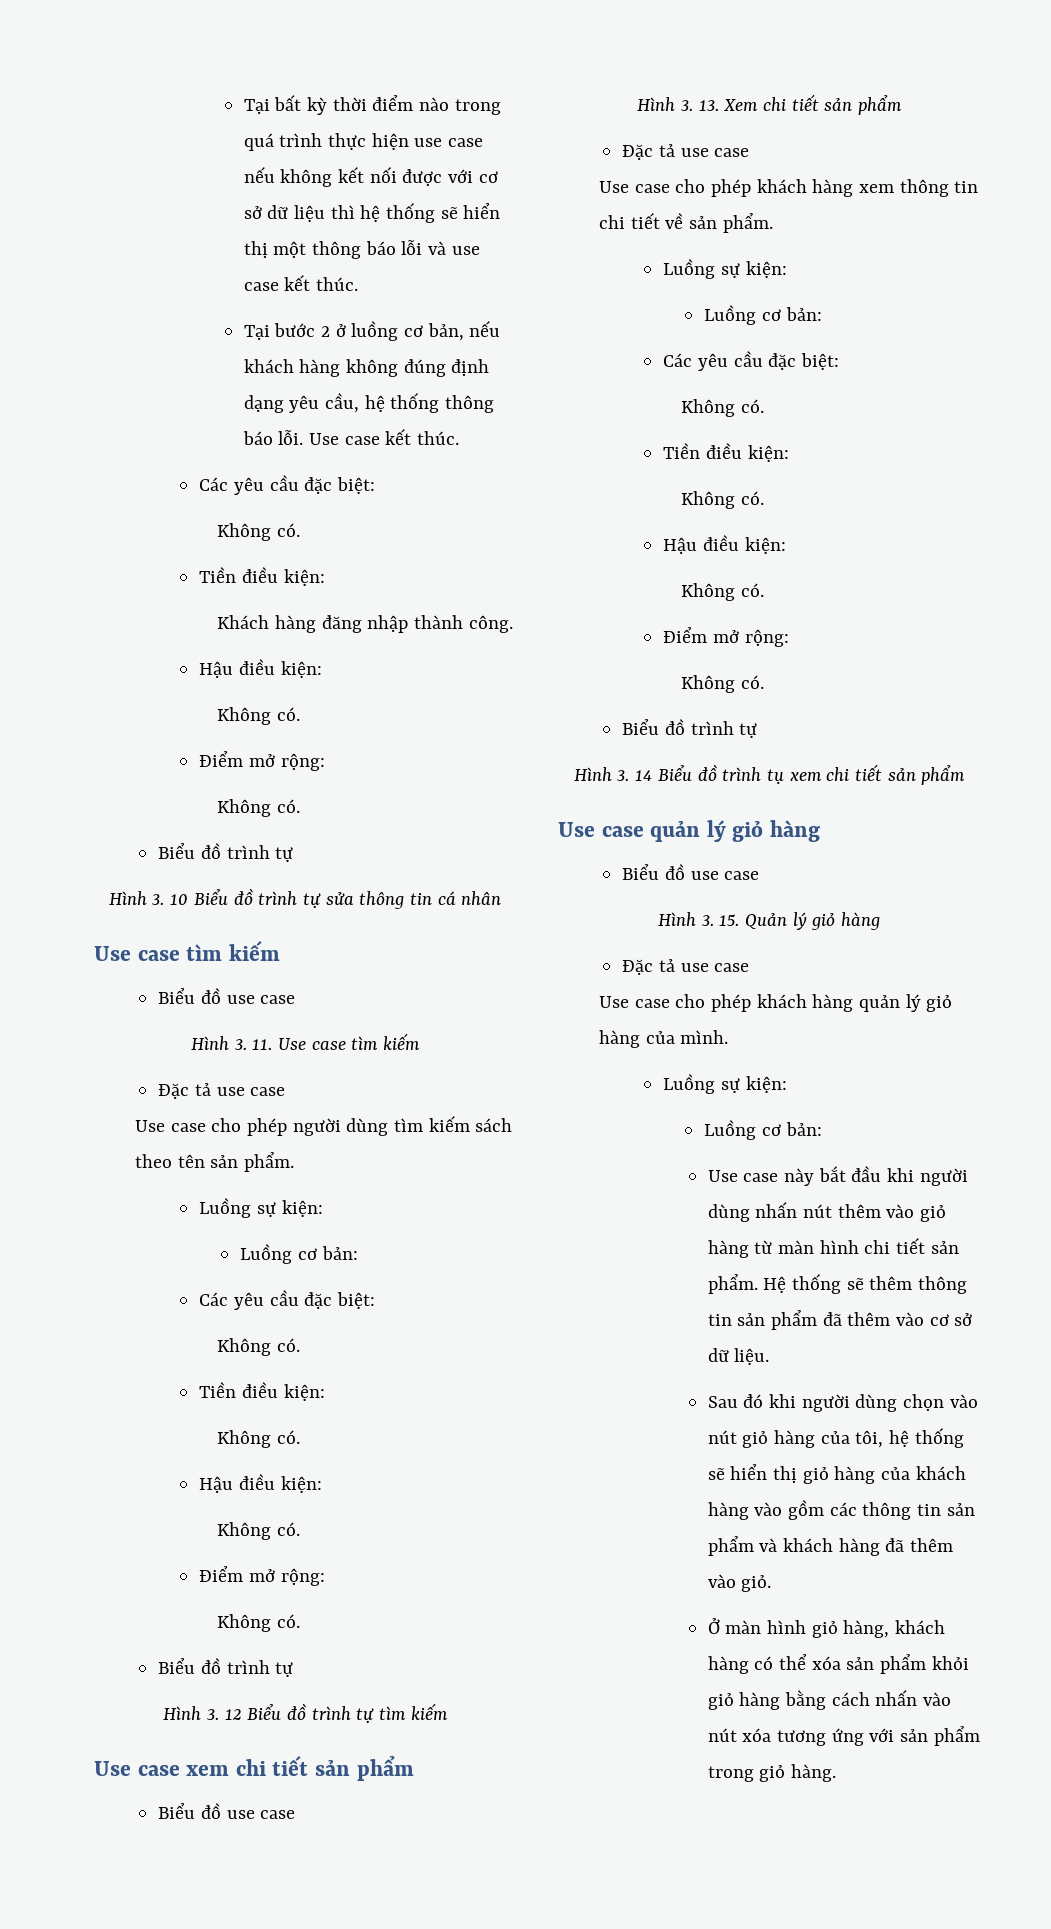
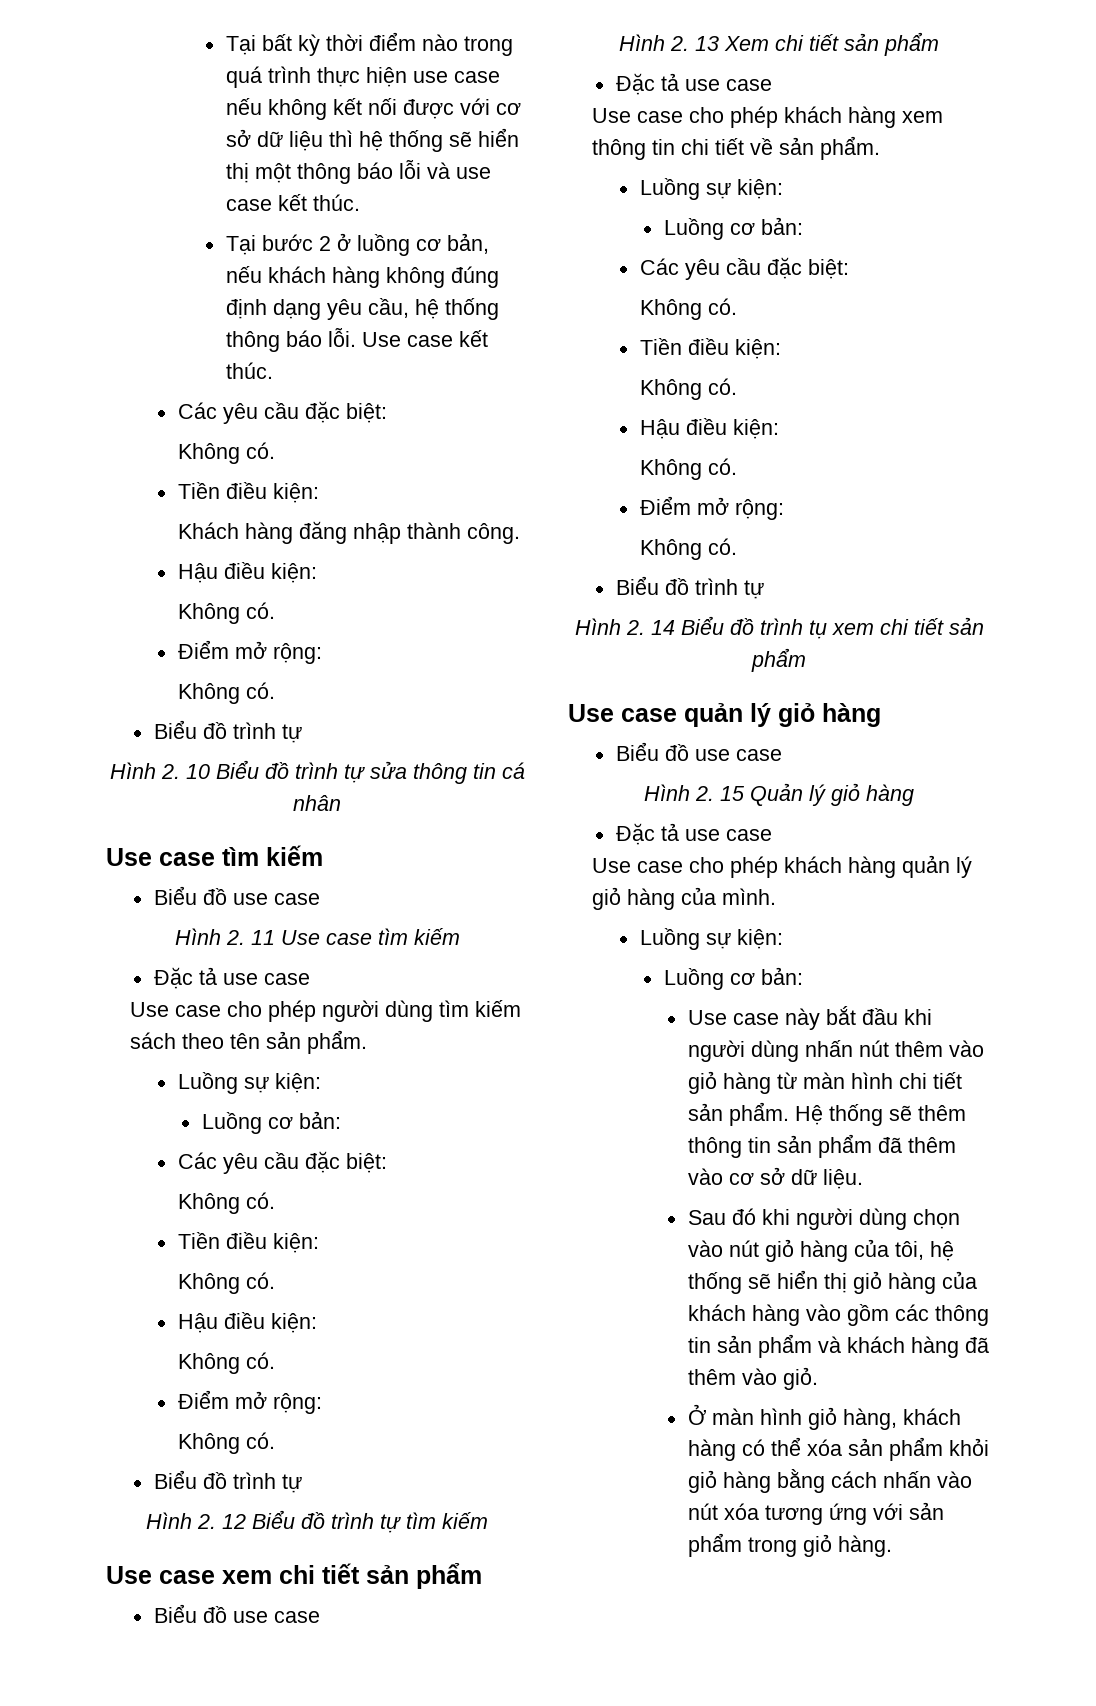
[152,894,165,905] 3. -> [160,764,180,779] 2.
[234,1039,273,1050] 3. 11. -> [225,930,275,945] 2. 11
[206,1709,219,1720] 3. -> [197,1514,216,1529] 2.
[680,100,719,111] 3. 13. -> [670,36,719,51] 2. 13
[617,770,630,781] 3. -> [625,620,645,635] 2.
[701,914,740,926] 3. 15. -> [695,786,745,801] 2. 15

